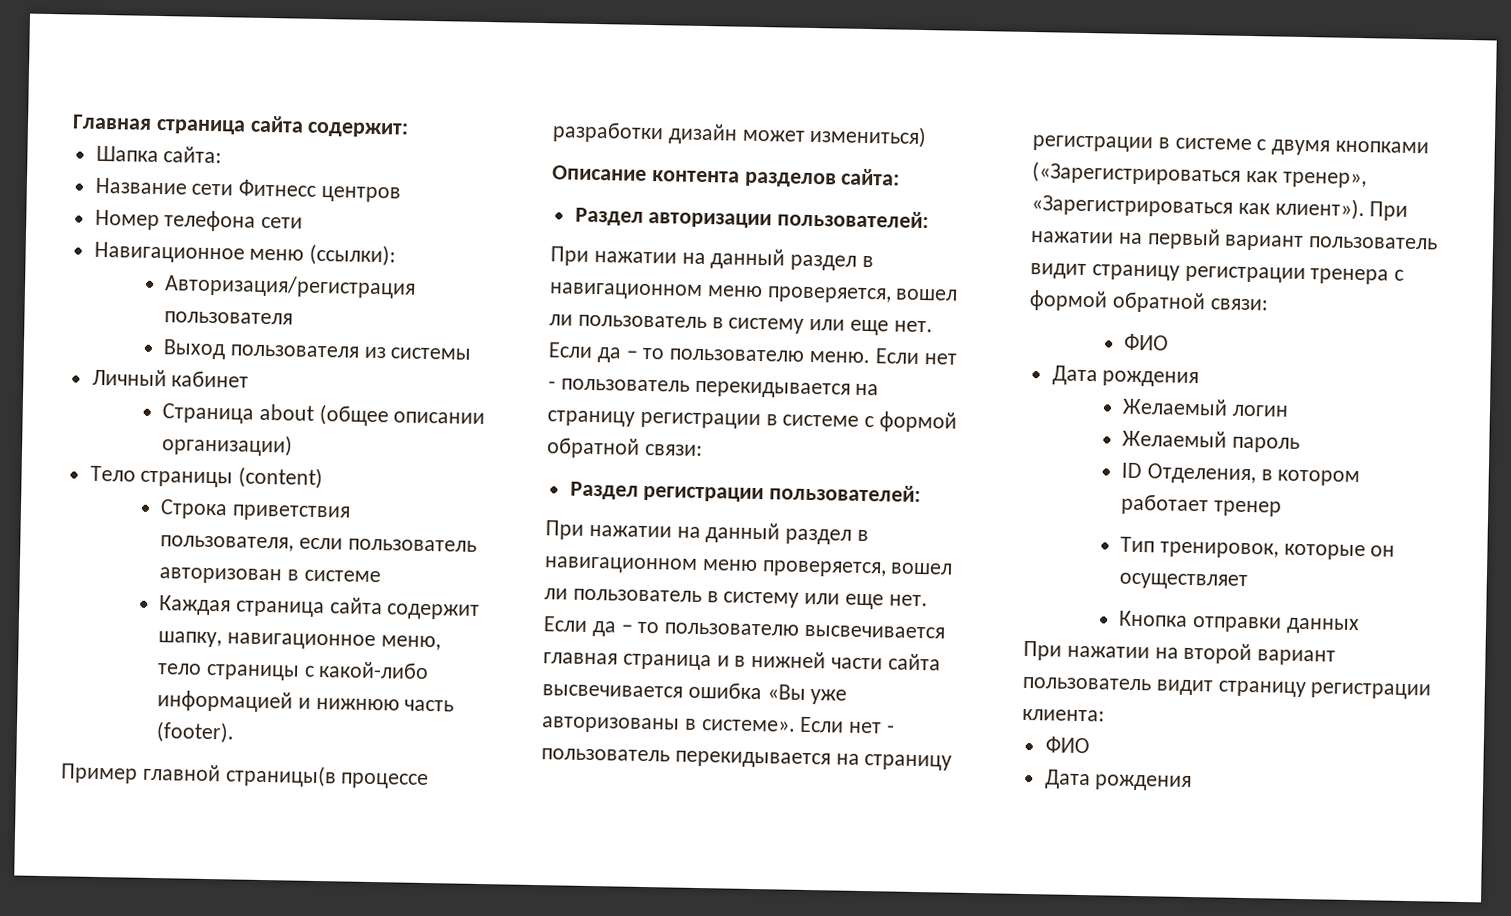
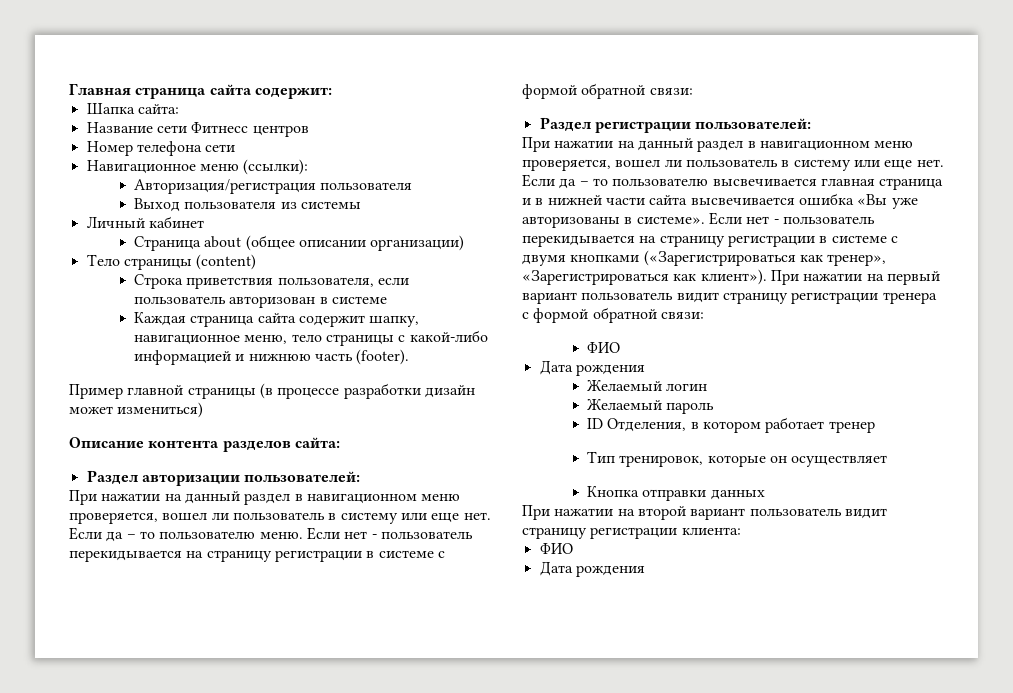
[224,764,337,788] страницы(в -> [187,383,273,399] страницы (в

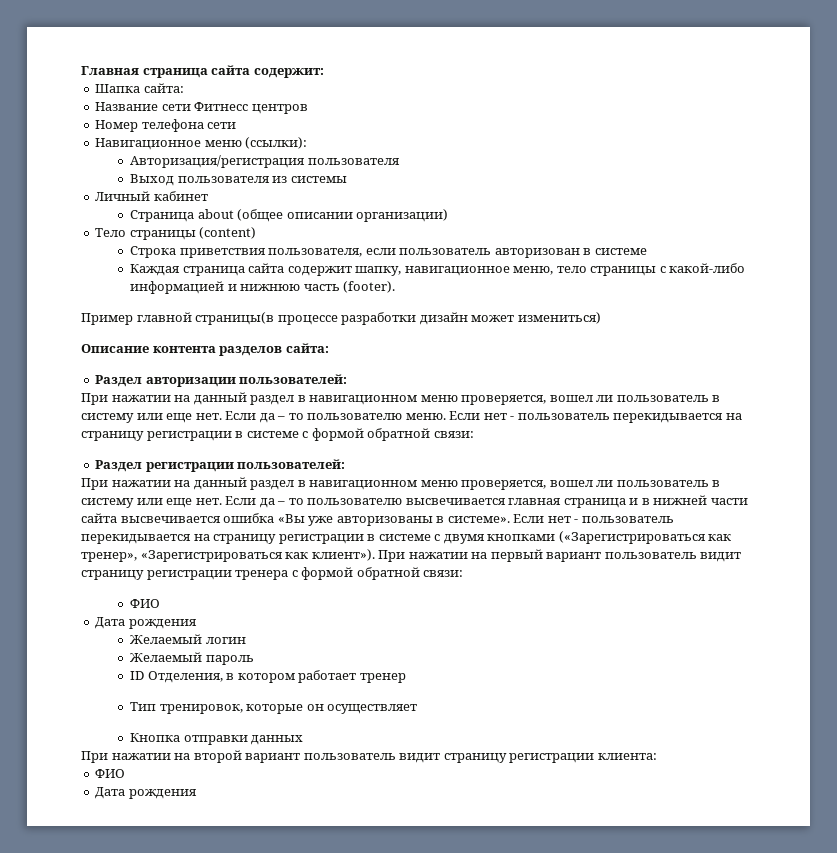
[187,383,273,399] страницы (в -> [195,312,275,325] страницы(в

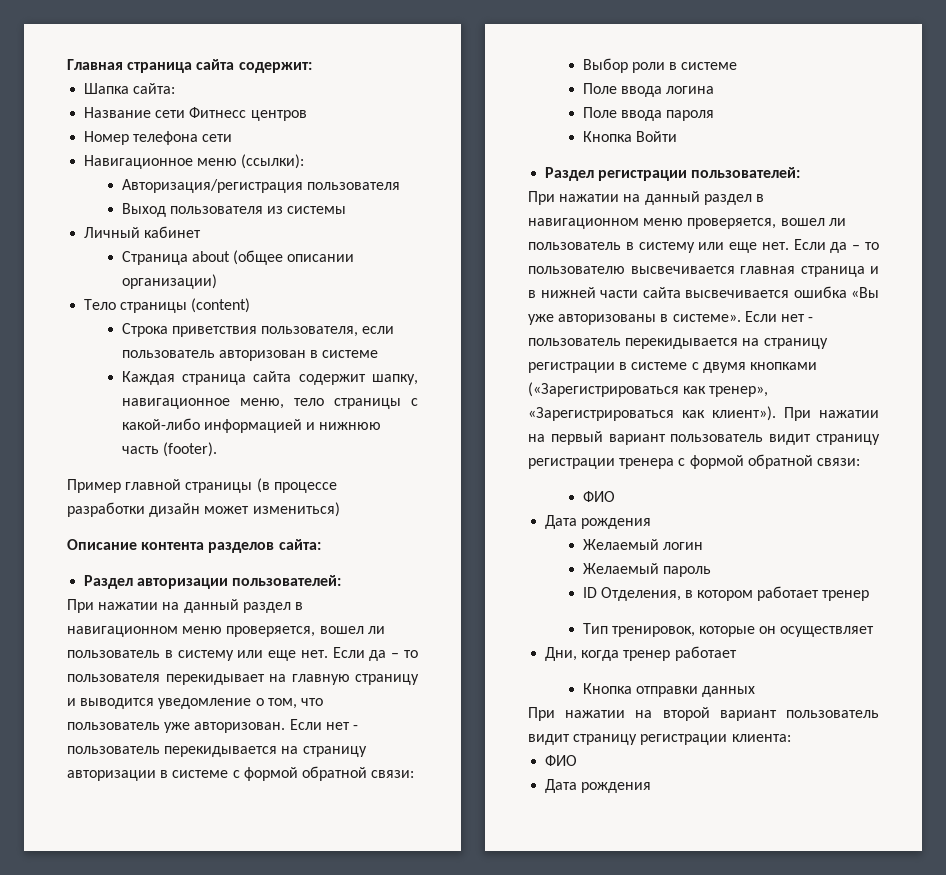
[195,312,275,325] страницы(в -> [185,478,270,493] страницы (в
[307,411,742,423] [81,431,232,441] пользователю меню. Если нет - пользователь перекидывается на страницу регистрации -> [67,674,419,685] [67,698,323,709] [67,719,358,733] [67,746,367,757] [67,770,156,781] пользователя перекидывает на главную страницу и выводится уведомление о том, что пользователь уже авторизован. Если нет - пользователь перекидывается на страницу авторизации
(474, 434) none -> [582,58,738,73] [582,83,714,97] [582,107,714,121] [582,131,677,142] // Выбор роли в системе // Поле ввода логина // Поле ввода пароля // Кнопка Войти
(418, 709) none -> [545,646,737,661] // Дни, когда тренер работает

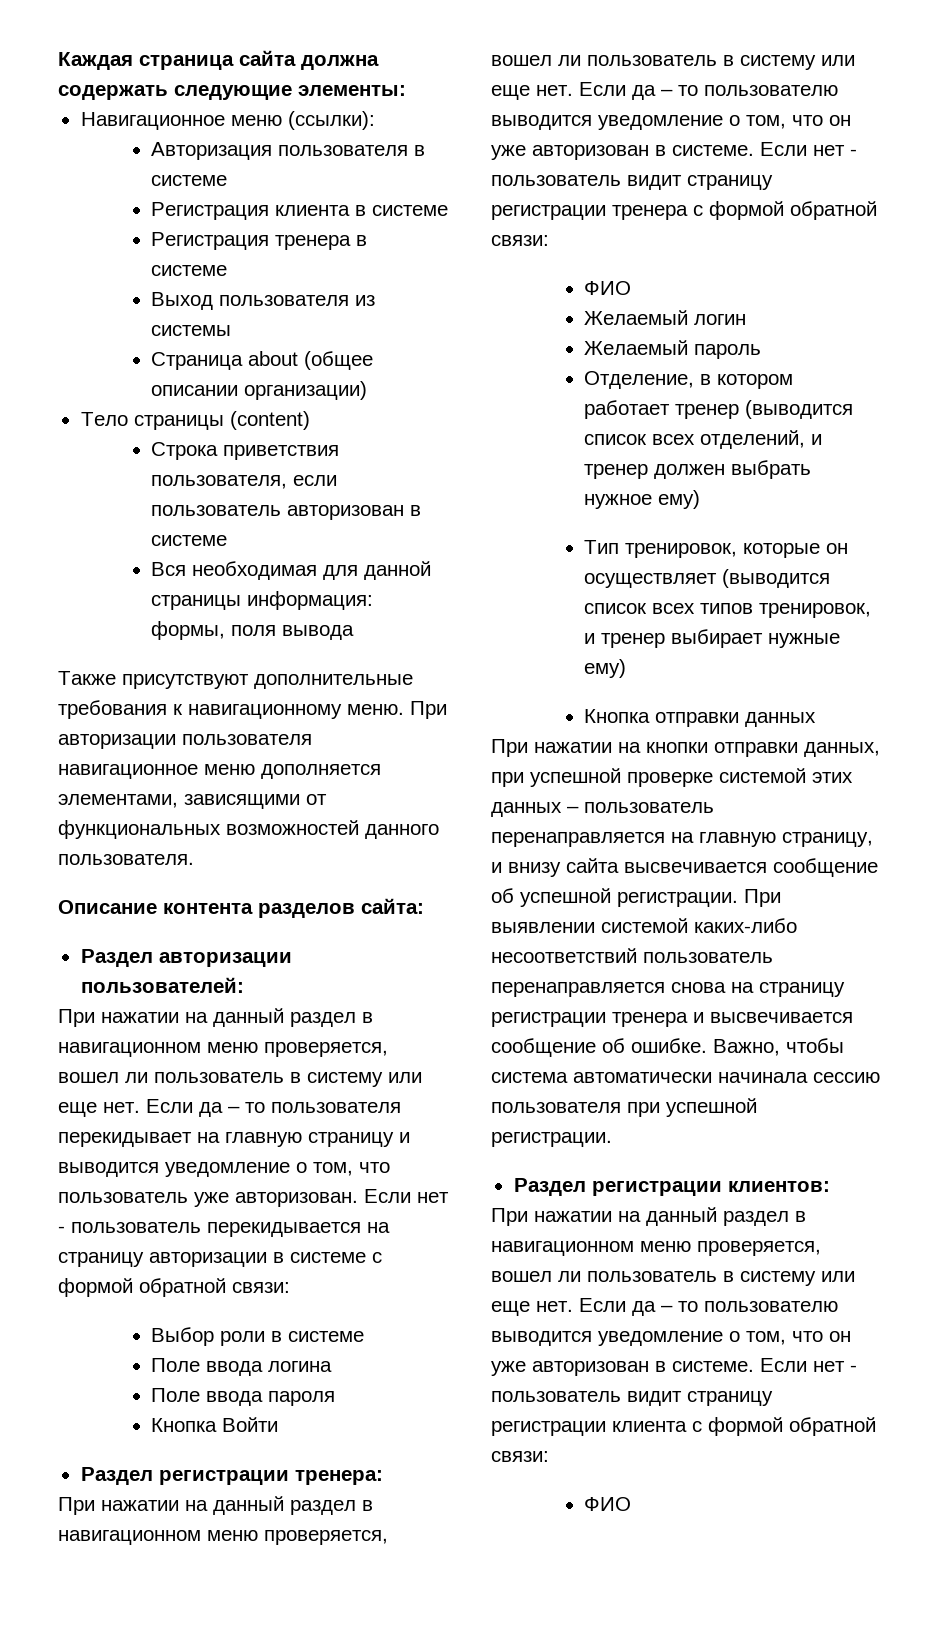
[67,59,312,73] [84,83,176,94] [84,107,307,121] [84,131,233,145] Главная страница сайта содержит: // Шапка сайта: // Название сети Фитнесс центров // Номер телефона сети -> [58,50,379,70] [58,85,406,100] Каждая страница сайта должна содержать следующие элементы:
[121,179,400,193] Авторизация/регистрация пользователя -> [151,142,426,160] [151,175,228,186] [151,202,449,220] [151,232,368,250] [151,265,228,276] Авторизация пользователя в системе // Регистрация клиента в системе // Регистрация тренера в системе
[84,226,202,238] // Личный кабинет -> (232, 330) none
[121,371,418,385] [121,398,418,409] [121,418,382,433] [121,442,217,457] [67,478,337,493] [67,502,340,517] Каждая страница сайта содержит шапку, навигационное меню, тело страницы с какой-либо информацией и нижнюю часть (footer). // Пример главной страницы (в процессе разработки дизайн может измениться) -> [151,561,432,580] [151,591,374,610] [151,621,355,640] [58,671,413,689] [58,700,447,719] [58,734,312,749] [58,764,381,779] [58,794,327,809] [58,820,439,839] [58,854,194,865] Вся необходимая для данной страницы информация: формы, поля вывода // Также присутствуют дополнительные требования к навигационному меню. При авторизации пользователя навигационное меню дополняется элементами, зависящими от функциональных возможностей данного пользователя.
[691,167,801,178] пользователей: -> [294,1470,383,1485] тренера:
[630,266,879,277] [528,286,879,298] [528,311,814,325] [528,338,828,349] [528,362,817,373] [528,382,769,397] [528,406,879,421] [528,431,666,445] высвечивается главная страница и в нижней части сайта высвечивается ошибка «Вы уже авторизованы в системе». Если нет - пользователь перекидывается на страницу регистрации в системе с двумя кнопками («Зарегистрироваться как тренер», «Зарегистрироваться как клиент»). При нажатии на первый вариант -> [491,115,851,130] [491,142,857,160] выводится уведомление о том, что он уже авторизован в системе. Если нет -
[545,515,652,529] // Дата рождения -> (632, 288) none
[582,587,681,601] ID Отделения, -> [584,371,695,389] Отделение,
(870, 595) none -> [745,400,854,419] [584,430,823,449] [584,460,812,479] [584,490,701,509] (выводится список всех отделений, и тренер должен выбрать нужное ему)
[545,646,737,661] // Дни, когда тренер работает -> [722,569,831,588] [584,603,872,618] [584,629,841,648] [584,659,627,678] (выводится список всех типов тренировок, и тренер выбирает нужные ему)
[662,707,879,721] [528,734,791,745] [545,755,578,766] [545,779,652,793] второй вариант пользователь видит страницу регистрации клиента: // ФИО // Дата рождения -> [646,742,880,757] [491,768,853,787] [491,802,714,817] [491,832,873,847] [491,858,878,877] [491,888,781,907] [491,918,797,933] [491,948,773,963] [491,982,845,997] [491,1012,853,1027] [491,1038,844,1057] [491,1072,880,1083] [491,1098,757,1117] [491,1132,612,1147] [513,1178,830,1196] [491,1207,806,1226] [491,1241,821,1256] [491,1271,855,1286] [491,1298,838,1316] [491,1331,851,1346] [491,1358,857,1376] [491,1391,773,1406] [491,1417,876,1436] [491,1451,549,1462] [584,1497,632,1511] кнопки отправки данных, при успешной проверке системой этих данных – пользователь перенаправляется на главную страницу, и внизу сайта высвечивается сообщение об успешной регистрации. При выявлении системой каких-либо несоответствий пользователь перенаправляется снова на страницу регистрации тренера и высвечивается сообщение об ошибке. Важно, чтобы система автоматически начинала сессию пользователя при успешной регистрации. // Раздел регистрации клиентов: // При нажатии на данный раздел в навигационном меню проверяется, вошел ли пользователь в систему или еще нет. Если да – то пользователю выводится уведомление о том, что он уже авторизован в системе. Если нет - пользователь видит страницу регистрации клиента с формой обратной связи: // ФИО

